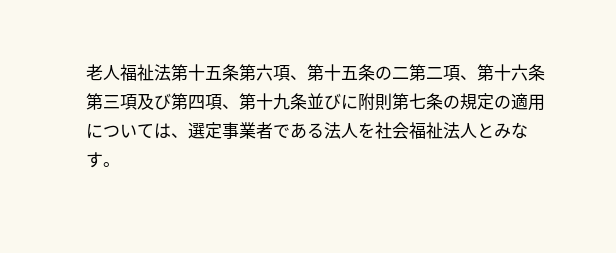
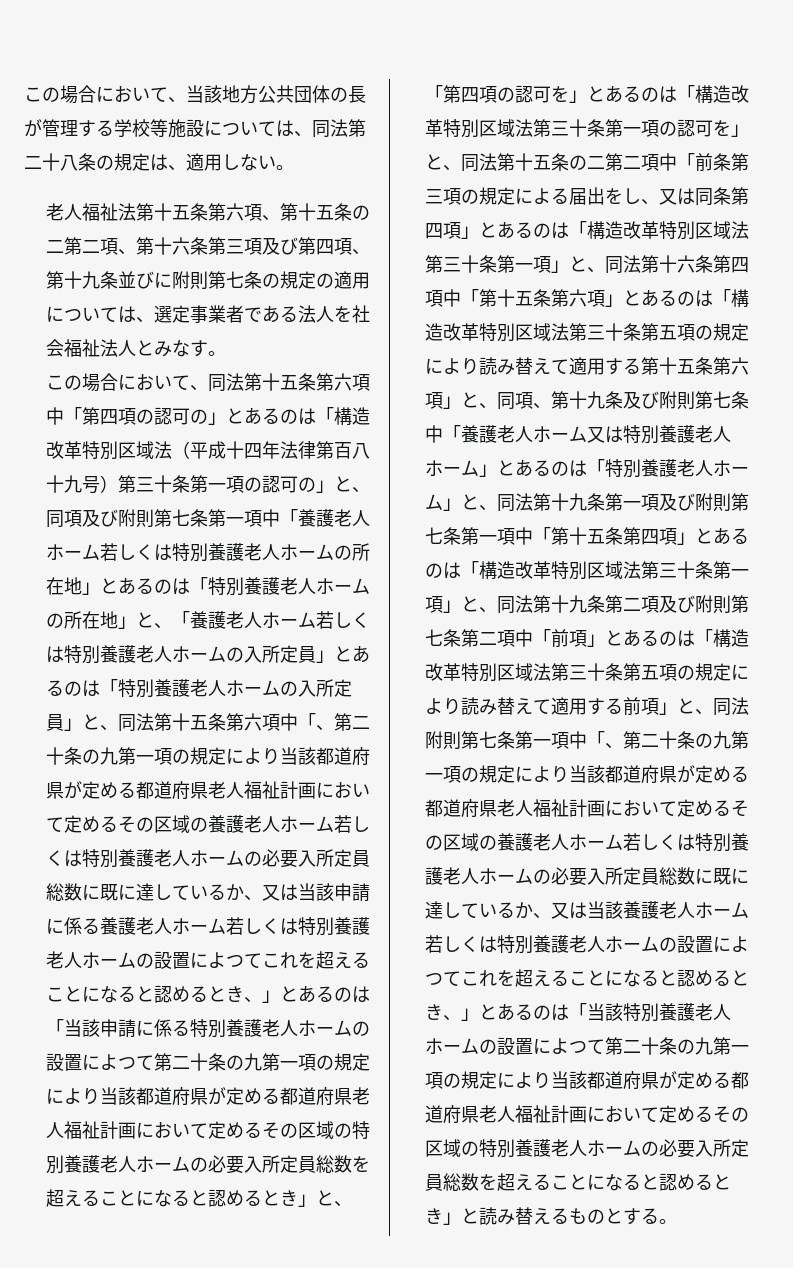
(85, 72) none -> [24,85,366,104] [24,119,366,138] [24,153,294,171] この場合において、当該地方公共団体の長が管理する学校等施設については、同法第二十八条の規定は、適用しない。 //
(120, 164) none -> [46,373,371,392] [46,407,371,425] [46,441,371,460] [46,475,371,494] [46,509,371,528] [46,543,371,562] [46,577,371,596] [46,611,371,629] [46,645,371,664] [46,679,353,698] [46,713,371,732] [46,747,371,766] [46,781,371,800] [46,815,371,833] [46,849,371,868] [46,883,371,902] [46,917,371,936] [46,951,371,969] [46,985,371,1003] [46,1019,371,1038] [46,1053,371,1071] [46,1087,371,1106] [46,1121,371,1139] [46,1155,371,1174] [46,1189,353,1207] [425,85,750,103] [425,119,750,138] [425,153,750,172] [425,187,750,206] [425,221,750,240] [425,255,750,274] [425,289,750,307] [425,323,750,342] [425,357,750,375] [425,391,750,410] [425,425,732,444] [425,459,750,478] [425,493,750,512] [425,527,750,545] [425,561,750,580] [425,595,750,614] [425,629,750,647] [425,663,750,682] [425,697,750,716] [425,731,750,750] [425,765,750,784] [425,799,750,818] [425,833,750,852] [425,867,750,886] [425,901,750,919] [425,935,750,954] [425,969,750,987] [425,1003,732,1022] [425,1037,750,1055] [425,1071,750,1090] [425,1105,750,1124] [425,1139,750,1158] [425,1173,732,1191] [425,1207,678,1225] // この場合において、同法第十五条第六項中「第四項の認可の」とあるのは「構造改革特別区域法（平成十四年法律第百八十九号）第三十条第一項の認可の」と、同項及び附則第七条第一項中「養護老人ホーム若しくは特別養護老人ホームの所在地」とあるのは「特別養護老人ホームの所在地」と、「養護老人ホーム若しくは特別養護老人ホームの入所定員」とあるのは「特別養護老人ホームの入所定員」と、同法第十五条第六項中「、第二十条の九第一項の規定により当該都道府県が定める都道府県老人福祉計画において定めるその区域の養護老人ホーム若しくは特別養護老人ホームの必要入所定員総数に既に達しているか、又は当該申請に係る養護老人ホーム若しくは特別養護老人ホームの設置によつてこれを超えることになると認めるとき、」とあるのは「当該申請に係る特別養護老人ホームの設置によつて第二十条の九第一項の規定により当該都道府県が定める都道府県老人福祉計画において定めるその区域の特別養護老人ホームの必要入所定員総数を超えることになると認めるとき」と、「第四項の認可を」とあるのは「構造改革特別区域法第三十条第一項の認可を」と、同法第十五条の二第二項中「前条第三項の規定による届出をし、又は同条第四項」とあるのは「構造改革特別区域法第三十条第一項」と、同法第十六条第四項中「第十五条第六項」とあるのは「構造改革特別区域法第三十条第五項の規定により読み替えて適用する第十五条第六項」と、同項、第十九条及び附則第七条中「養護老人ホーム又は特別養護老人ホーム」とあるのは「特別養護老人ホーム」と、同法第十九条第一項及び附則第七条第一項中「第十五条第四項」とあるのは「構造改革特別区域法第三十条第一項」と、同法第十九条第二項及び附則第七条第二項中「前項」とあるのは「構造改革特別区域法第三十条第五項の規定により読み替えて適用する前項」と、同法附則第七条第一項中「、第二十条の九第一項の規定により当該都道府県が定める都道府県老人福祉計画において定めるその区域の養護老人ホーム若しくは特別養護老人ホームの必要入所定員総数に既に達しているか、又は当該養護老人ホーム若しくは特別養護老人ホームの設置によつてこれを超えることになると認めるとき、」とあるのは「当該特別養護老人ホームの設置によつて第二十条の九第一項の規定により当該都道府県が定める都道府県老人福祉計画において定めるその区域の特別養護老人ホームの必要入所定員総数を超えることになると認めるとき」と読み替えるものとする。

